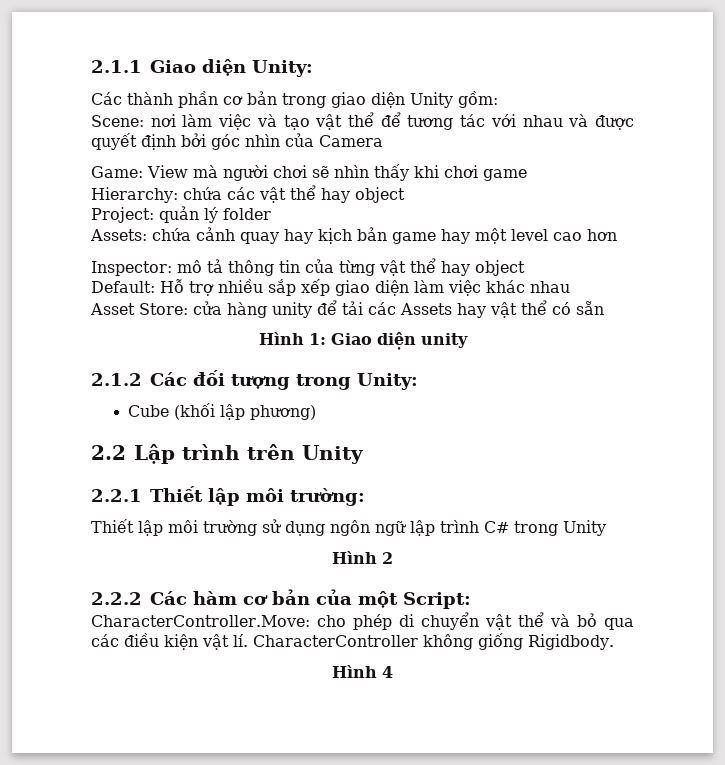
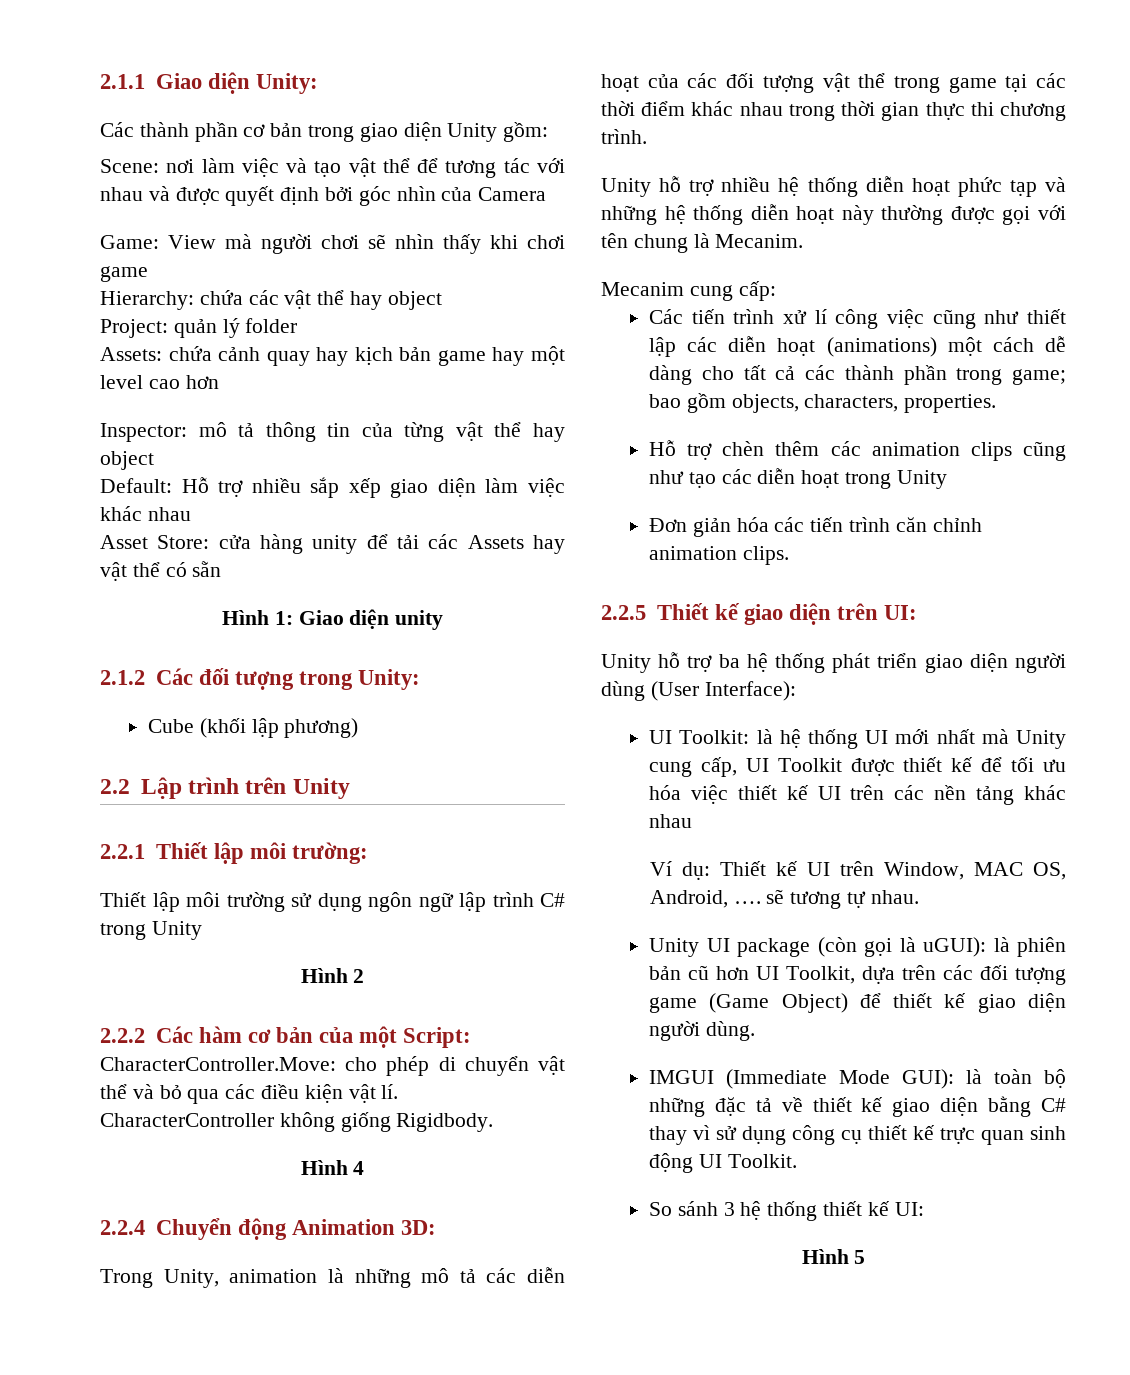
(393, 672) none -> [100,1218,436,1240] [100,1267,565,1288] [601,73,1066,93] [601,101,1066,121] [601,129,647,144] [601,176,1066,197] [601,204,1066,225] [601,233,804,253] [601,281,776,301] [649,309,1066,329] [649,336,1066,357] [649,365,1066,385] [649,393,997,413] [649,440,1066,461] [649,468,947,489] [649,517,982,537] [649,546,789,565] [601,603,918,625] [601,652,1066,673] [601,681,796,701] [649,729,1066,749] [649,757,1066,777] [649,785,1066,805] [649,814,693,828] [649,861,1066,880] [649,889,919,909] [649,937,1066,957] [649,965,1066,985] [649,993,1066,1013] [649,1021,755,1041] [649,1069,1066,1089] [649,1096,1066,1117] [649,1125,1066,1145] [649,1153,797,1173] [649,1201,924,1221] [801,1249,866,1264] // 2.2.4 Chuyển động Animation 3D: // Trong Unity, animation là những mô tả các diễn hoạt của các đối tượng vật thể trong game tại các thời điểm khác nhau trong thời gian thực thi chương trình. // Unity hỗ trợ nhiều hệ thống diễn hoạt phức tạp và những hệ thống diễn hoạt này thường được gọi với tên chung là Mecanim. // Mecanim cung cấp: // Các tiến trình xử lí công việc cũng như thiết lập các diễn hoạt (animations) một cách dễ dàng cho tất cả các thành phần trong game; bao gồm objects, characters, properties. // Hỗ trợ chèn thêm các animation clips cũng như tạo các diễn hoạt trong Unity // Đơn giản hóa các tiến trình căn chỉnh animation clips. // 2.2.5 Thiết kế giao diện trên UI: // Unity hỗ trợ ba hệ thống phát triển giao diện người dùng (User Interface): // UI Toolkit: là hệ thống UI mới nhất mà Unity cung cấp, UI Toolkit được thiết kế để tối ưu hóa việc thiết kế UI trên các nền tảng khác nhau // Ví dụ: Thiết kế UI trên Window, MAC OS, Android, …. sẽ tương tự nhau. // Unity UI package (còn gọi là uGUI): là phiên bản cũ hơn UI Toolkit, dựa trên các đối tượng game (Game Object) để thiết kế giao diện người dùng. // IMGUI (Immediate Mode GUI): là toàn bộ những đặc tả về thiết kế giao diện bằng C# thay vì sử dụng công cụ thiết kế trực quan sinh động UI Toolkit. // So sánh 3 hệ thống thiết kế UI: // Hình 5

